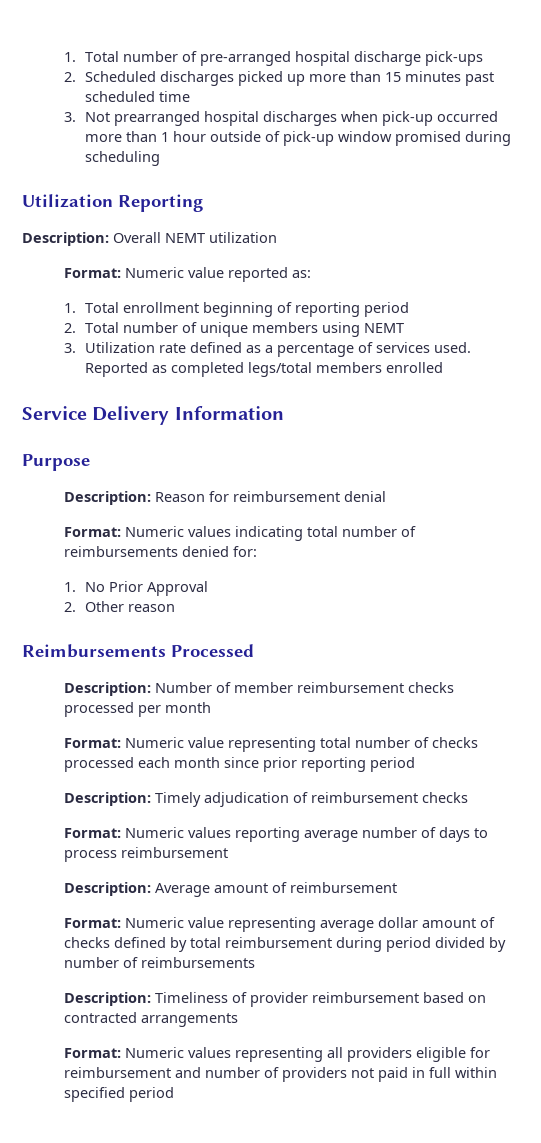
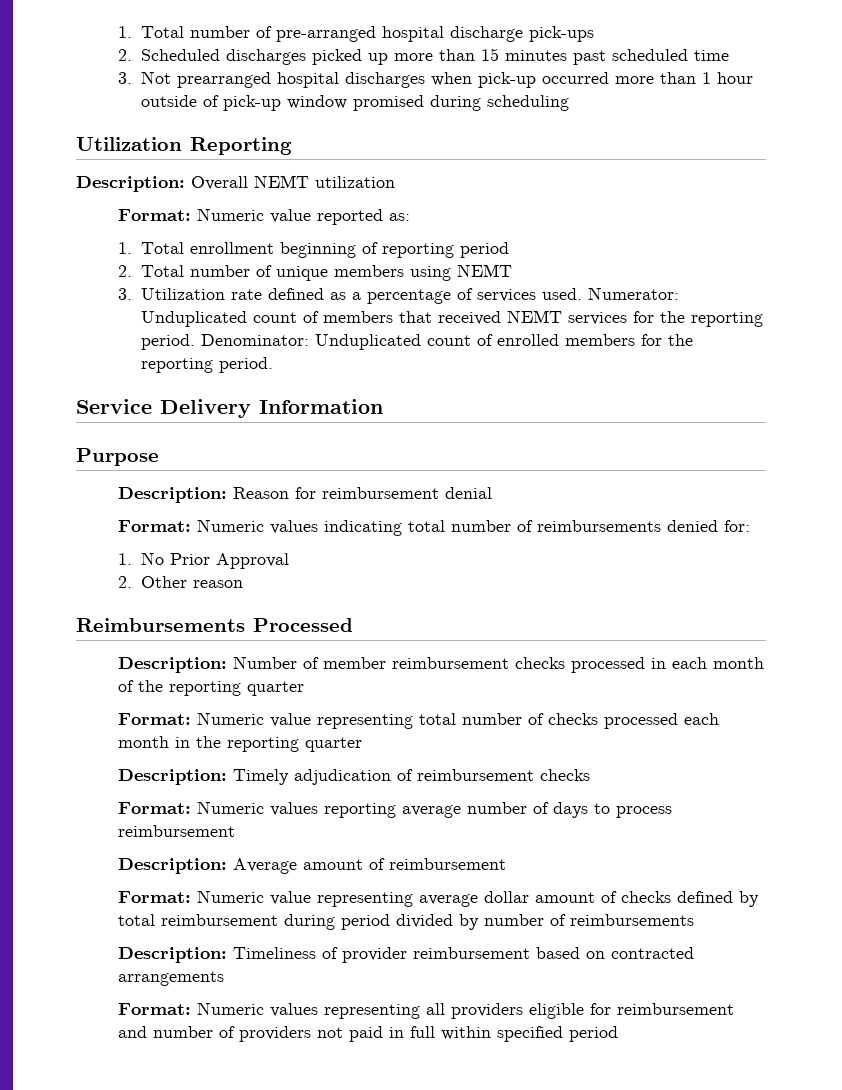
[84,362,443,377] Reported as completed legs/total members enrolled -> [587,287,679,300] [140,310,763,327] [140,334,693,350] [140,357,273,373] Numerator: Unduplicated count of members that received NEMT services for the reporting period. Denominator: Unduplicated count of enrolled members for the reporting period.
[137,702,211,717] per month -> [651,657,765,669] [118,680,305,696] in each month of the reporting quarter
[223,757,415,772] since prior reporting period -> [175,736,363,752] in the reporting quarter

